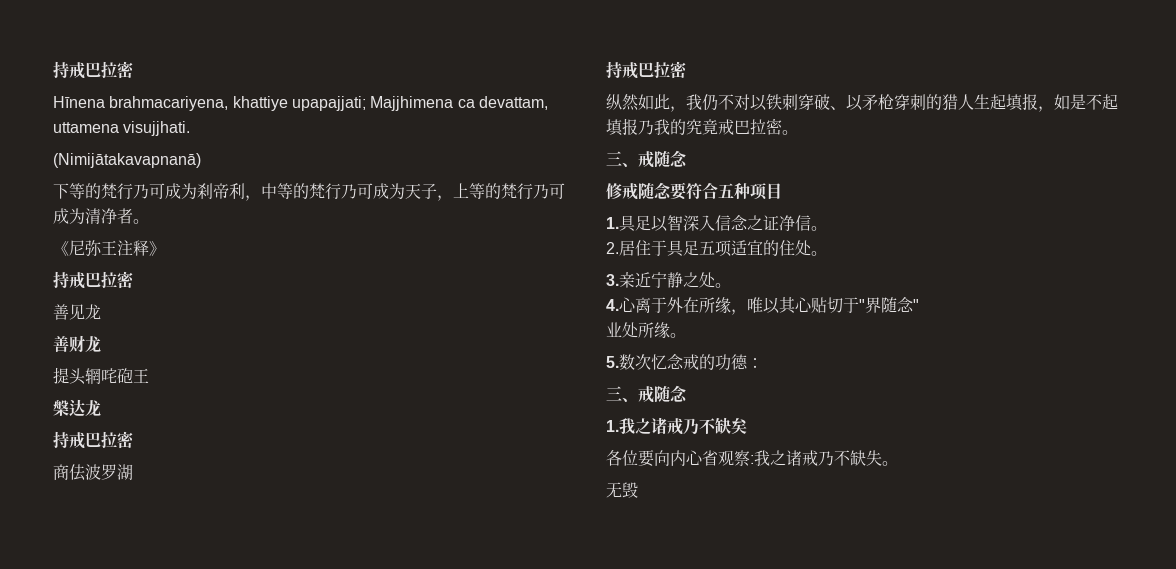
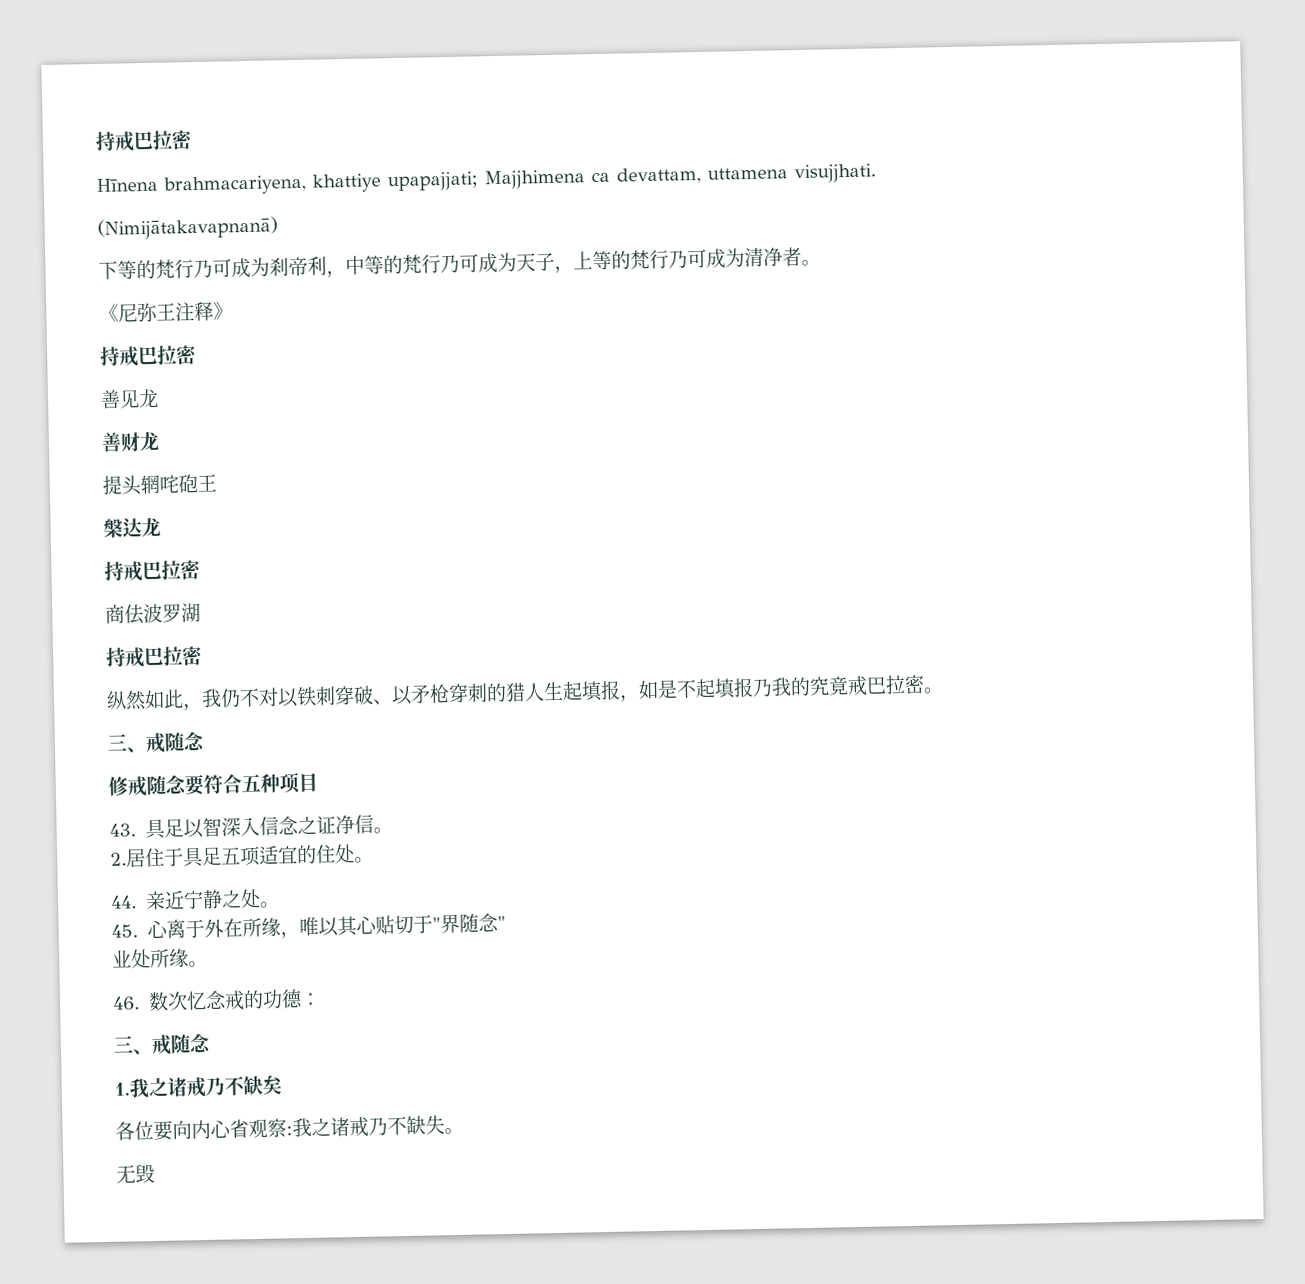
[606,217,619,229] 1. -> [109,823,136,837] 43.
[606,274,619,286] 3. -> [110,895,137,909] 44.
[606,299,619,311] 4. -> [111,924,138,938] 45.
[606,356,619,368] 5. -> [112,996,140,1010] 46.

